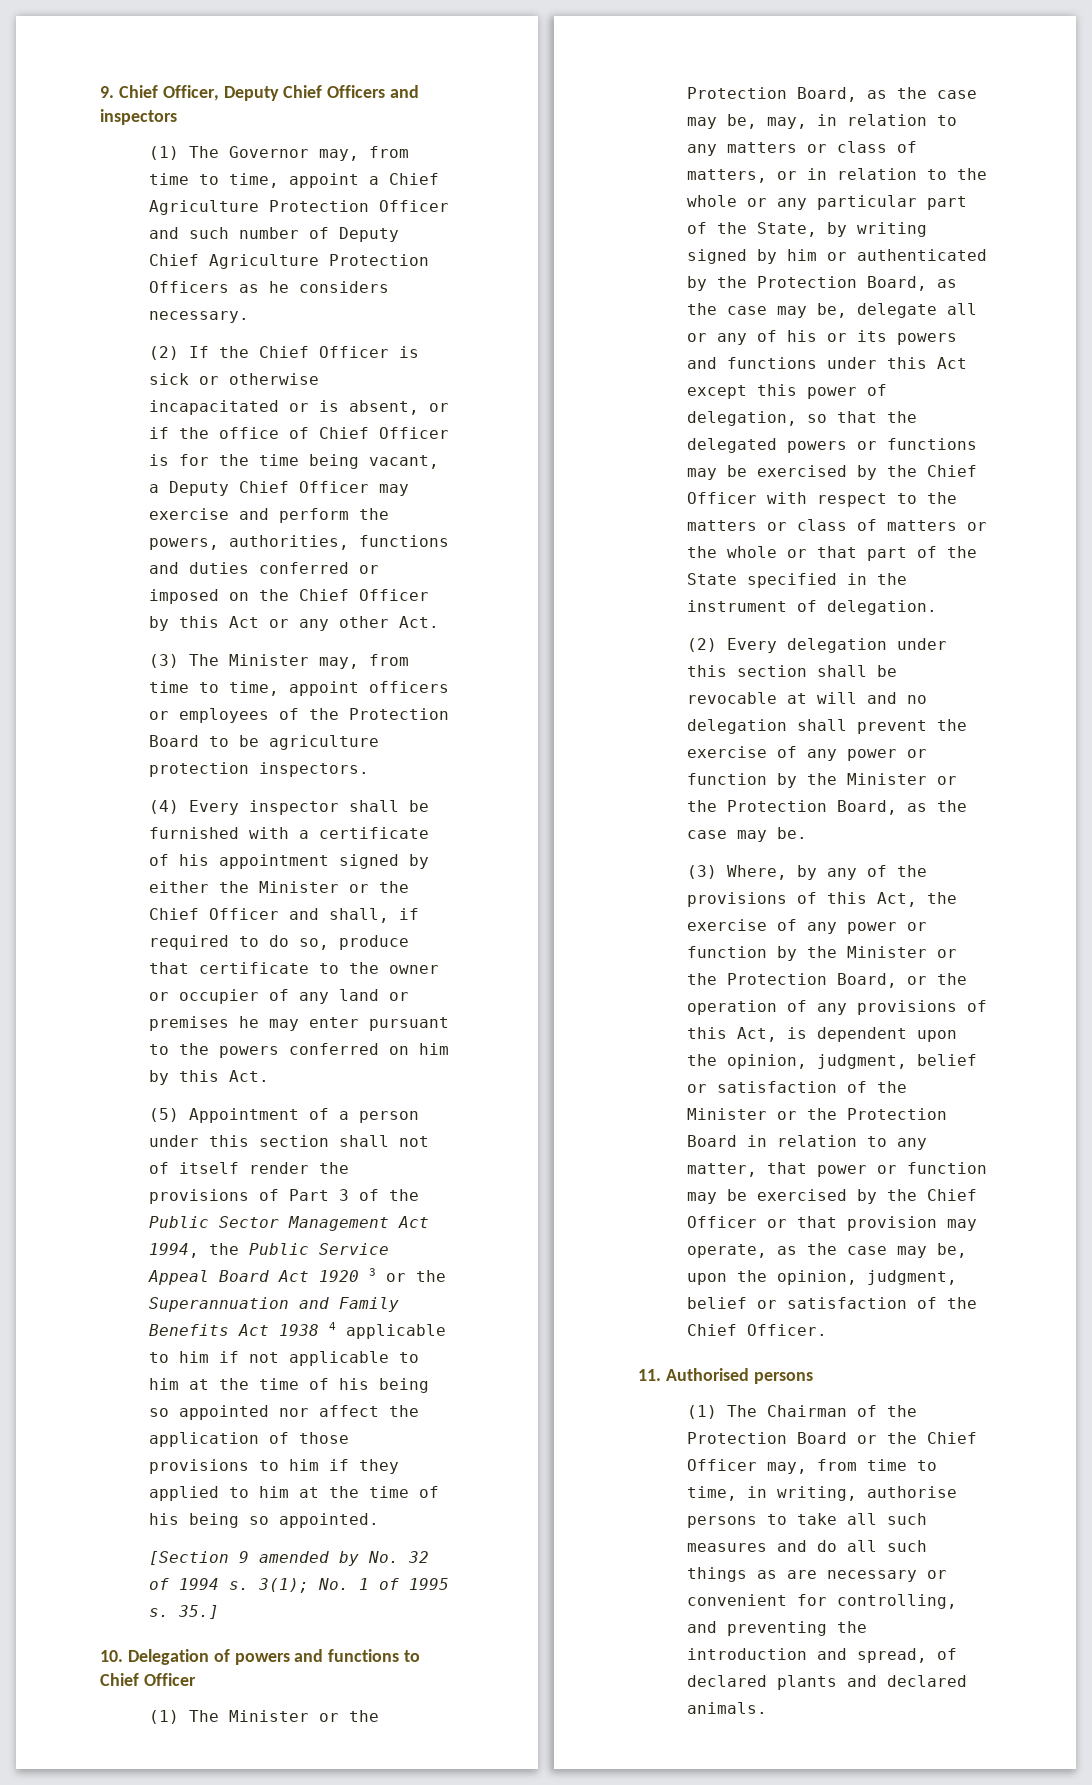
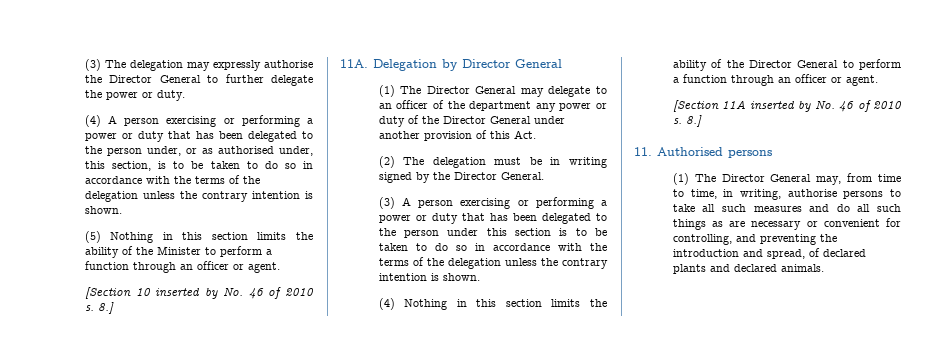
[100,85,420,101] [100,109,177,125] [149,146,410,161] [149,173,440,188] [149,200,450,215] [149,227,400,242] [149,254,430,269] [149,281,390,293] [149,311,250,323] [149,346,420,360] [149,373,320,385] [149,400,450,415] [149,427,450,439] [149,454,440,469] [149,481,410,496] [149,508,390,523] [149,535,450,550] [149,562,380,574] [149,589,430,604] [149,616,440,631] [149,654,410,669] [149,681,450,696] [149,708,450,723] [149,735,380,750] [149,762,370,777] [149,800,430,815] [149,827,430,839] [149,854,430,869] [149,881,410,893] [149,908,420,923] [149,935,410,950] [149,962,440,974] [149,989,410,1004] [149,1016,450,1031] [149,1043,450,1058] [149,1070,270,1085] [149,1108,420,1123] [149,1135,430,1147] [149,1162,350,1174] [149,1189,420,1204] [149,1216,430,1231] [149,1243,390,1258] [148,1268,447,1285] [149,1297,400,1312] [149,1322,447,1339] [149,1351,420,1366] [149,1378,430,1393] [149,1405,420,1420] [149,1432,350,1447] [149,1459,400,1474] [149,1486,440,1501] [149,1513,380,1528] [149,1551,430,1566] [149,1578,450,1593] [149,1605,220,1619] [100,1649,421,1665] [100,1673,196,1686] [149,1710,380,1724] [687,87,978,102] [687,114,958,129] [687,141,918,156] [687,168,988,183] [687,195,968,210] [687,222,928,237] [687,249,988,264] [687,276,958,291] [687,303,978,318] [687,330,958,345] [687,357,968,369] [687,384,888,399] [687,411,918,426] [687,438,978,453] [687,465,978,480] [687,492,958,507] [687,519,988,531] [687,546,978,561] [687,573,908,588] [687,600,938,615] [687,638,948,653] [687,665,898,677] [687,692,928,704] [687,719,968,734] [687,746,928,761] [687,773,958,788] [687,800,968,815] [687,827,808,842] [687,865,928,880] [687,892,958,907] [687,919,928,934] [687,946,958,961] [687,973,968,988] [687,1000,988,1015] [687,1027,958,1042] [687,1054,978,1069] [687,1081,908,1093] [687,1108,948,1120] [687,1135,928,1150] [687,1162,988,1177] [687,1189,978,1204] [687,1216,978,1231] [687,1243,968,1258] [687,1270,958,1285] [687,1297,978,1309] [687,1324,828,1336] 9. Chief Officer, Deputy Chief Officers and inspectors // (1) The Governor may, from time to time, appoint a Chief Agriculture Protection Officer and such number of Deputy Chief Agriculture Protection Officers as he considers necessary. // (2) If the Chief Officer is sick or otherwise incapacitated or is absent, or if the office of Chief Officer is for the time being vacant, a Deputy Chief Officer may exercise and perform the powers, authorities, functions and duties conferred or imposed on the Chief Officer by this Act or any other Act. // (3) The Minister may, from time to time, appoint officers or employees of the Protection Board to be agriculture protection inspectors. // (4) Every inspector shall be furnished with a certificate of his appointment signed by either the Minister or the Chief Officer and shall, if required to do so, produce that certificate to the owner or occupier of any land or premises he may enter pursuant to the powers conferred on him by this Act. // (5) Appointment of a person under this section shall not of itself render the provisions of Part 3 of the Public Sector Management Act 1994, the Public Service Appeal Board Act 1920 3 or the Superannuation and Family Benefits Act 1938 4 applicable to him if not applicable to him at the time of his being so appointed nor affect the application of those provisions to him if they applied to him at the time of his being so appointed. // [Section 9 amended by No. 32 of 1994 s. 3(1); No. 1 of 1995 s. 35.] // 10. Delegation of powers and functions to Chief Officer // (1) The Minister or the Protection Board, as the case may be, may, in relation to any matters or class of matters, or in relation to the whole or any particular part of the State, by writing signed by him or authenticated by the Protection Board, as the case may be, delegate all or any of his or its powers and functions under this Act except this power of delegation, so that the delegated powers or functions may be exercised by the Chief Officer with respect to the matters or class of matters or the whole or that part of the State specified in the instrument of delegation. // (2) Every delegation under this section shall be revocable at will and no delegation shall prevent the exercise of any power or function by the Minister or the Protection Board, as the case may be. // (3) Where, by any of the provisions of this Act, the exercise of any power or function by the Minister or the Protection Board, or the operation of any provisions of this Act, is dependent upon the opinion, judgment, belief or satisfaction of the Minister or the Protection Board in relation to any matter, that power or function may be exercised by the Chief Officer or that provision may operate, as the case may be, upon the opinion, judgment, belief or satisfaction of the Chief Officer. -> [84,59,313,71] [84,74,313,86] [84,90,185,101] [84,115,313,127] [84,131,313,142] [84,146,313,156] [84,161,313,171] [84,175,260,184] [84,191,313,202] [84,206,122,214] [84,231,313,243] [84,246,272,258] [84,261,280,273] [84,287,314,299] [84,302,114,314] [340,59,562,71] [378,85,607,97] [378,100,607,112] [378,115,565,127] [378,130,536,141] [378,156,607,168] [378,172,544,183] [378,197,607,209] [378,213,607,224] [378,228,607,238] [378,243,607,251] [378,257,608,269] [378,273,480,281] [378,298,607,310] [672,59,901,71] [672,74,878,86] [672,100,902,112] [672,115,702,127] (3) The delegation may expressly authorise the Director General to further delegate the power or duty. // (4) A person exercising or performing a power or duty that has been delegated to the person under, or as authorised under, this section, is to be taken to do so in accordance with the terms of the delegation unless the contrary intention is shown. // (5) Nothing in this section limits the ability of the Minister to perform a function through an officer or agent. // [Section 10 inserted by No. 46 of 2010 s. 8.] // 11A. Delegation by Director General // (1) The Director General may delegate to an officer of the department any power or duty of the Director General under another provision of this Act. // (2) The delegation must be in writing signed by the Director General. // (3) A person exercising or performing a power or duty that has been delegated to the person under this section is to be taken to do so in accordance with the terms of the delegation unless the contrary intention is shown. // (4) Nothing in this section limits the ability of the Director General to perform a function through an officer or agent. // [Section 11A inserted by No. 46 of 2010 s. 8.]
[767,1405,918,1417] [687,1432,978,1444] [687,1459,758,1471] Chairman of the Protection Board or the Chief Officer -> [721,174,812,182] Director General

